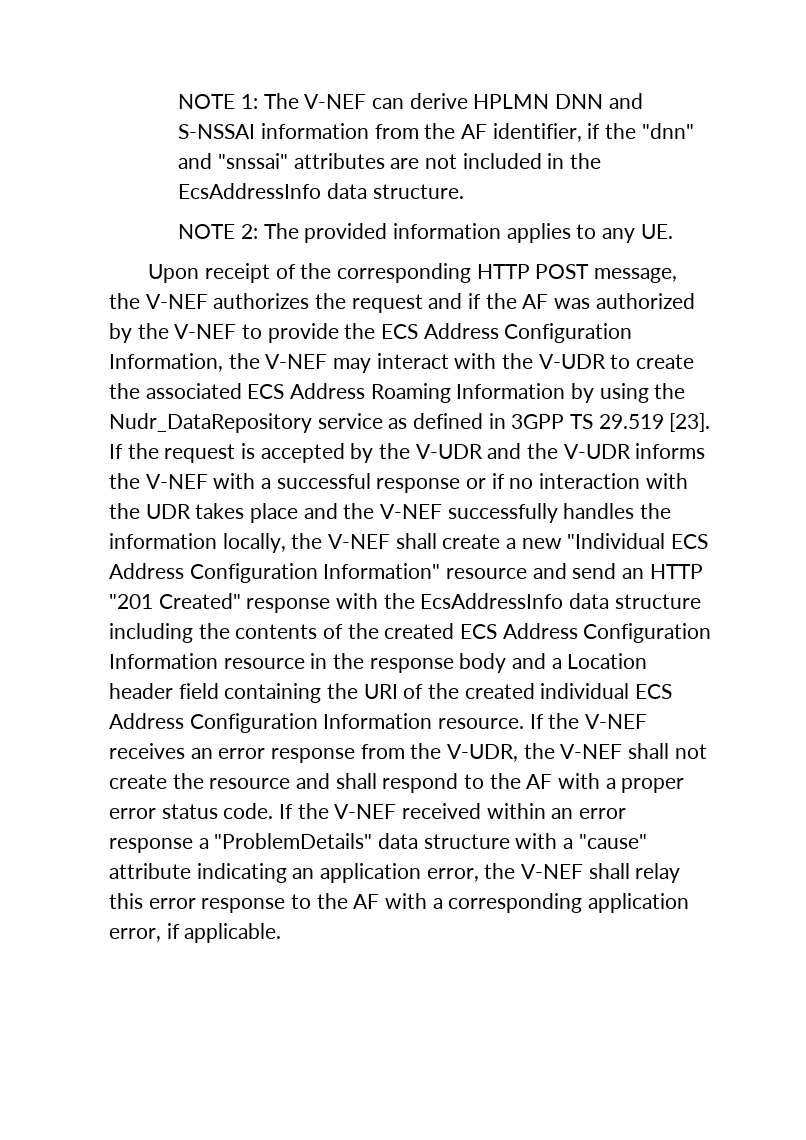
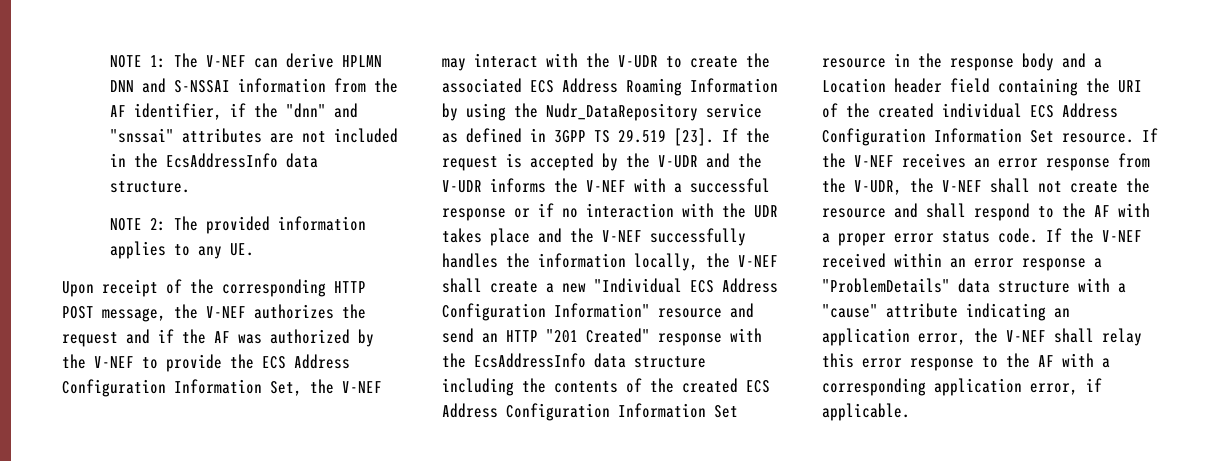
[109,353,223,372] Information, -> [174,379,302,396] Information Set,
(218, 661) none -> [714,405,738,418] Set
(433, 721) none -> [1030,130,1054,143] Set

